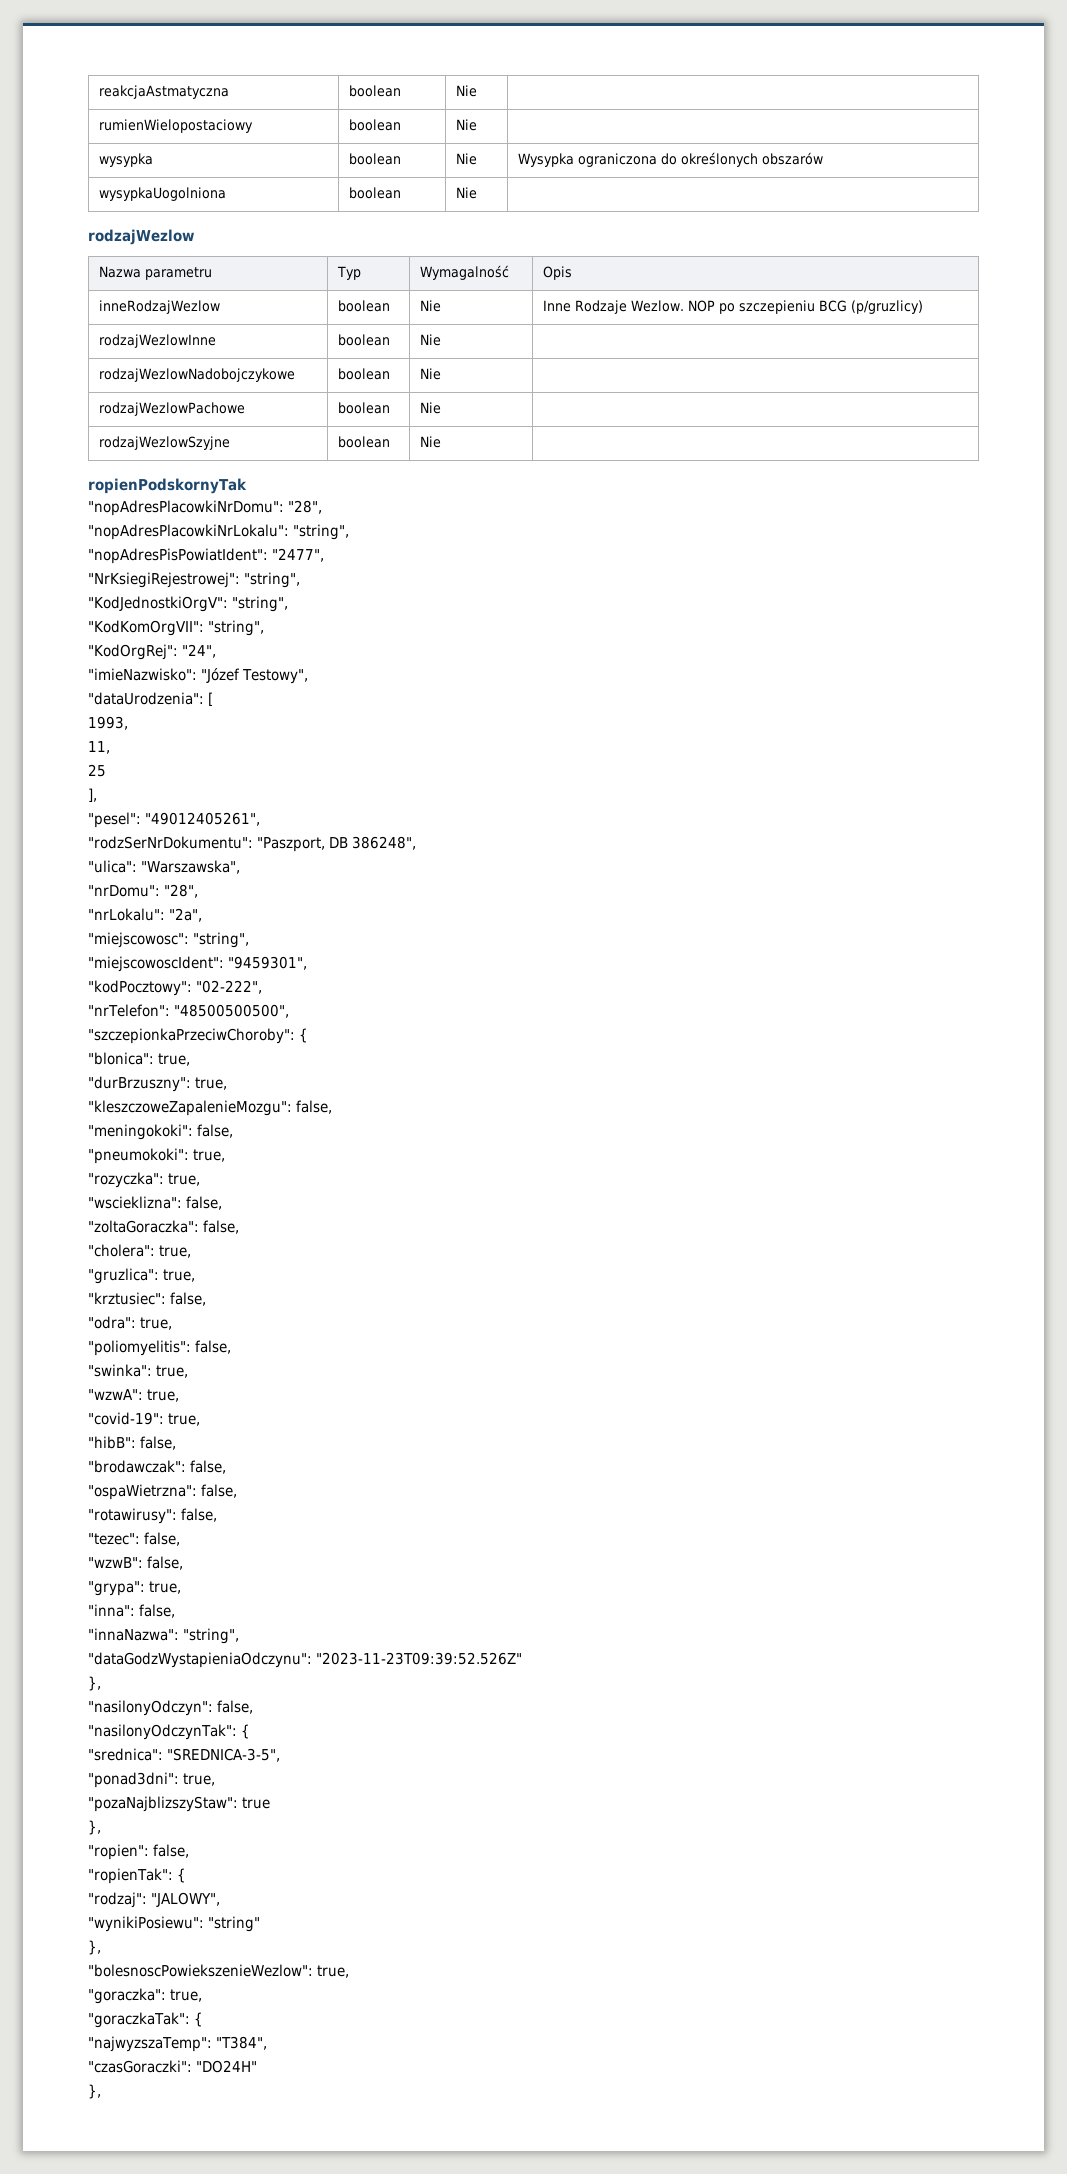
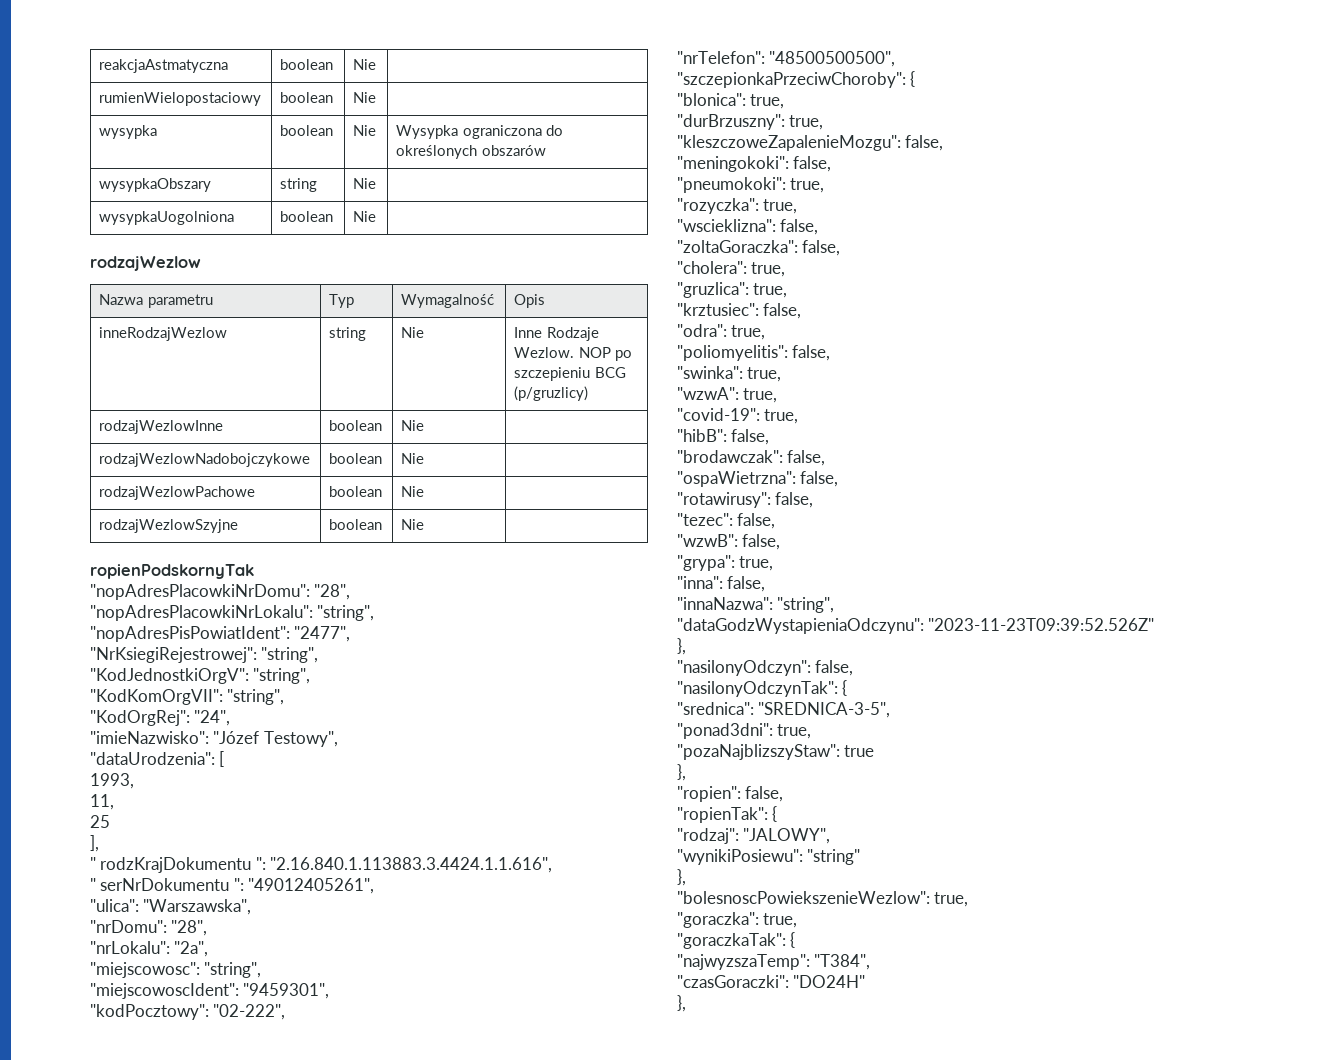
(824, 158) none -> [99,178,212,192] [280,178,318,192] [353,178,377,189] // wysypkaObszary | string | Nie |
[338,300,391,312] boolean -> [329,327,367,341] string
[88,812,261,828] [88,836,417,852] "pesel": "49012405261", // "rodzSerNrDokumentu": "Paszport, DB 386248", -> [90,857,553,873] [90,878,375,894] " rodzKrajDokumentu ": "2.16.840.1.113883.3.4424.1.1.616", // " serNrDokumentu ": "49012405261",

